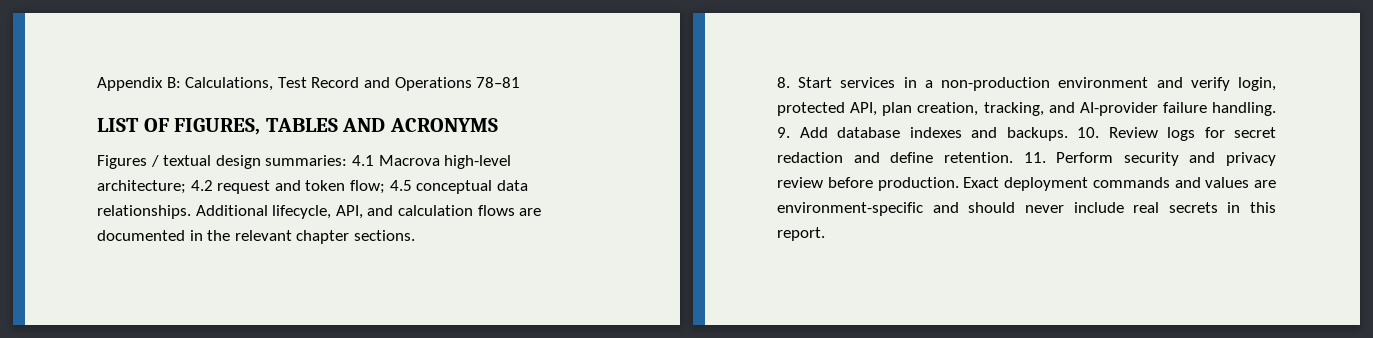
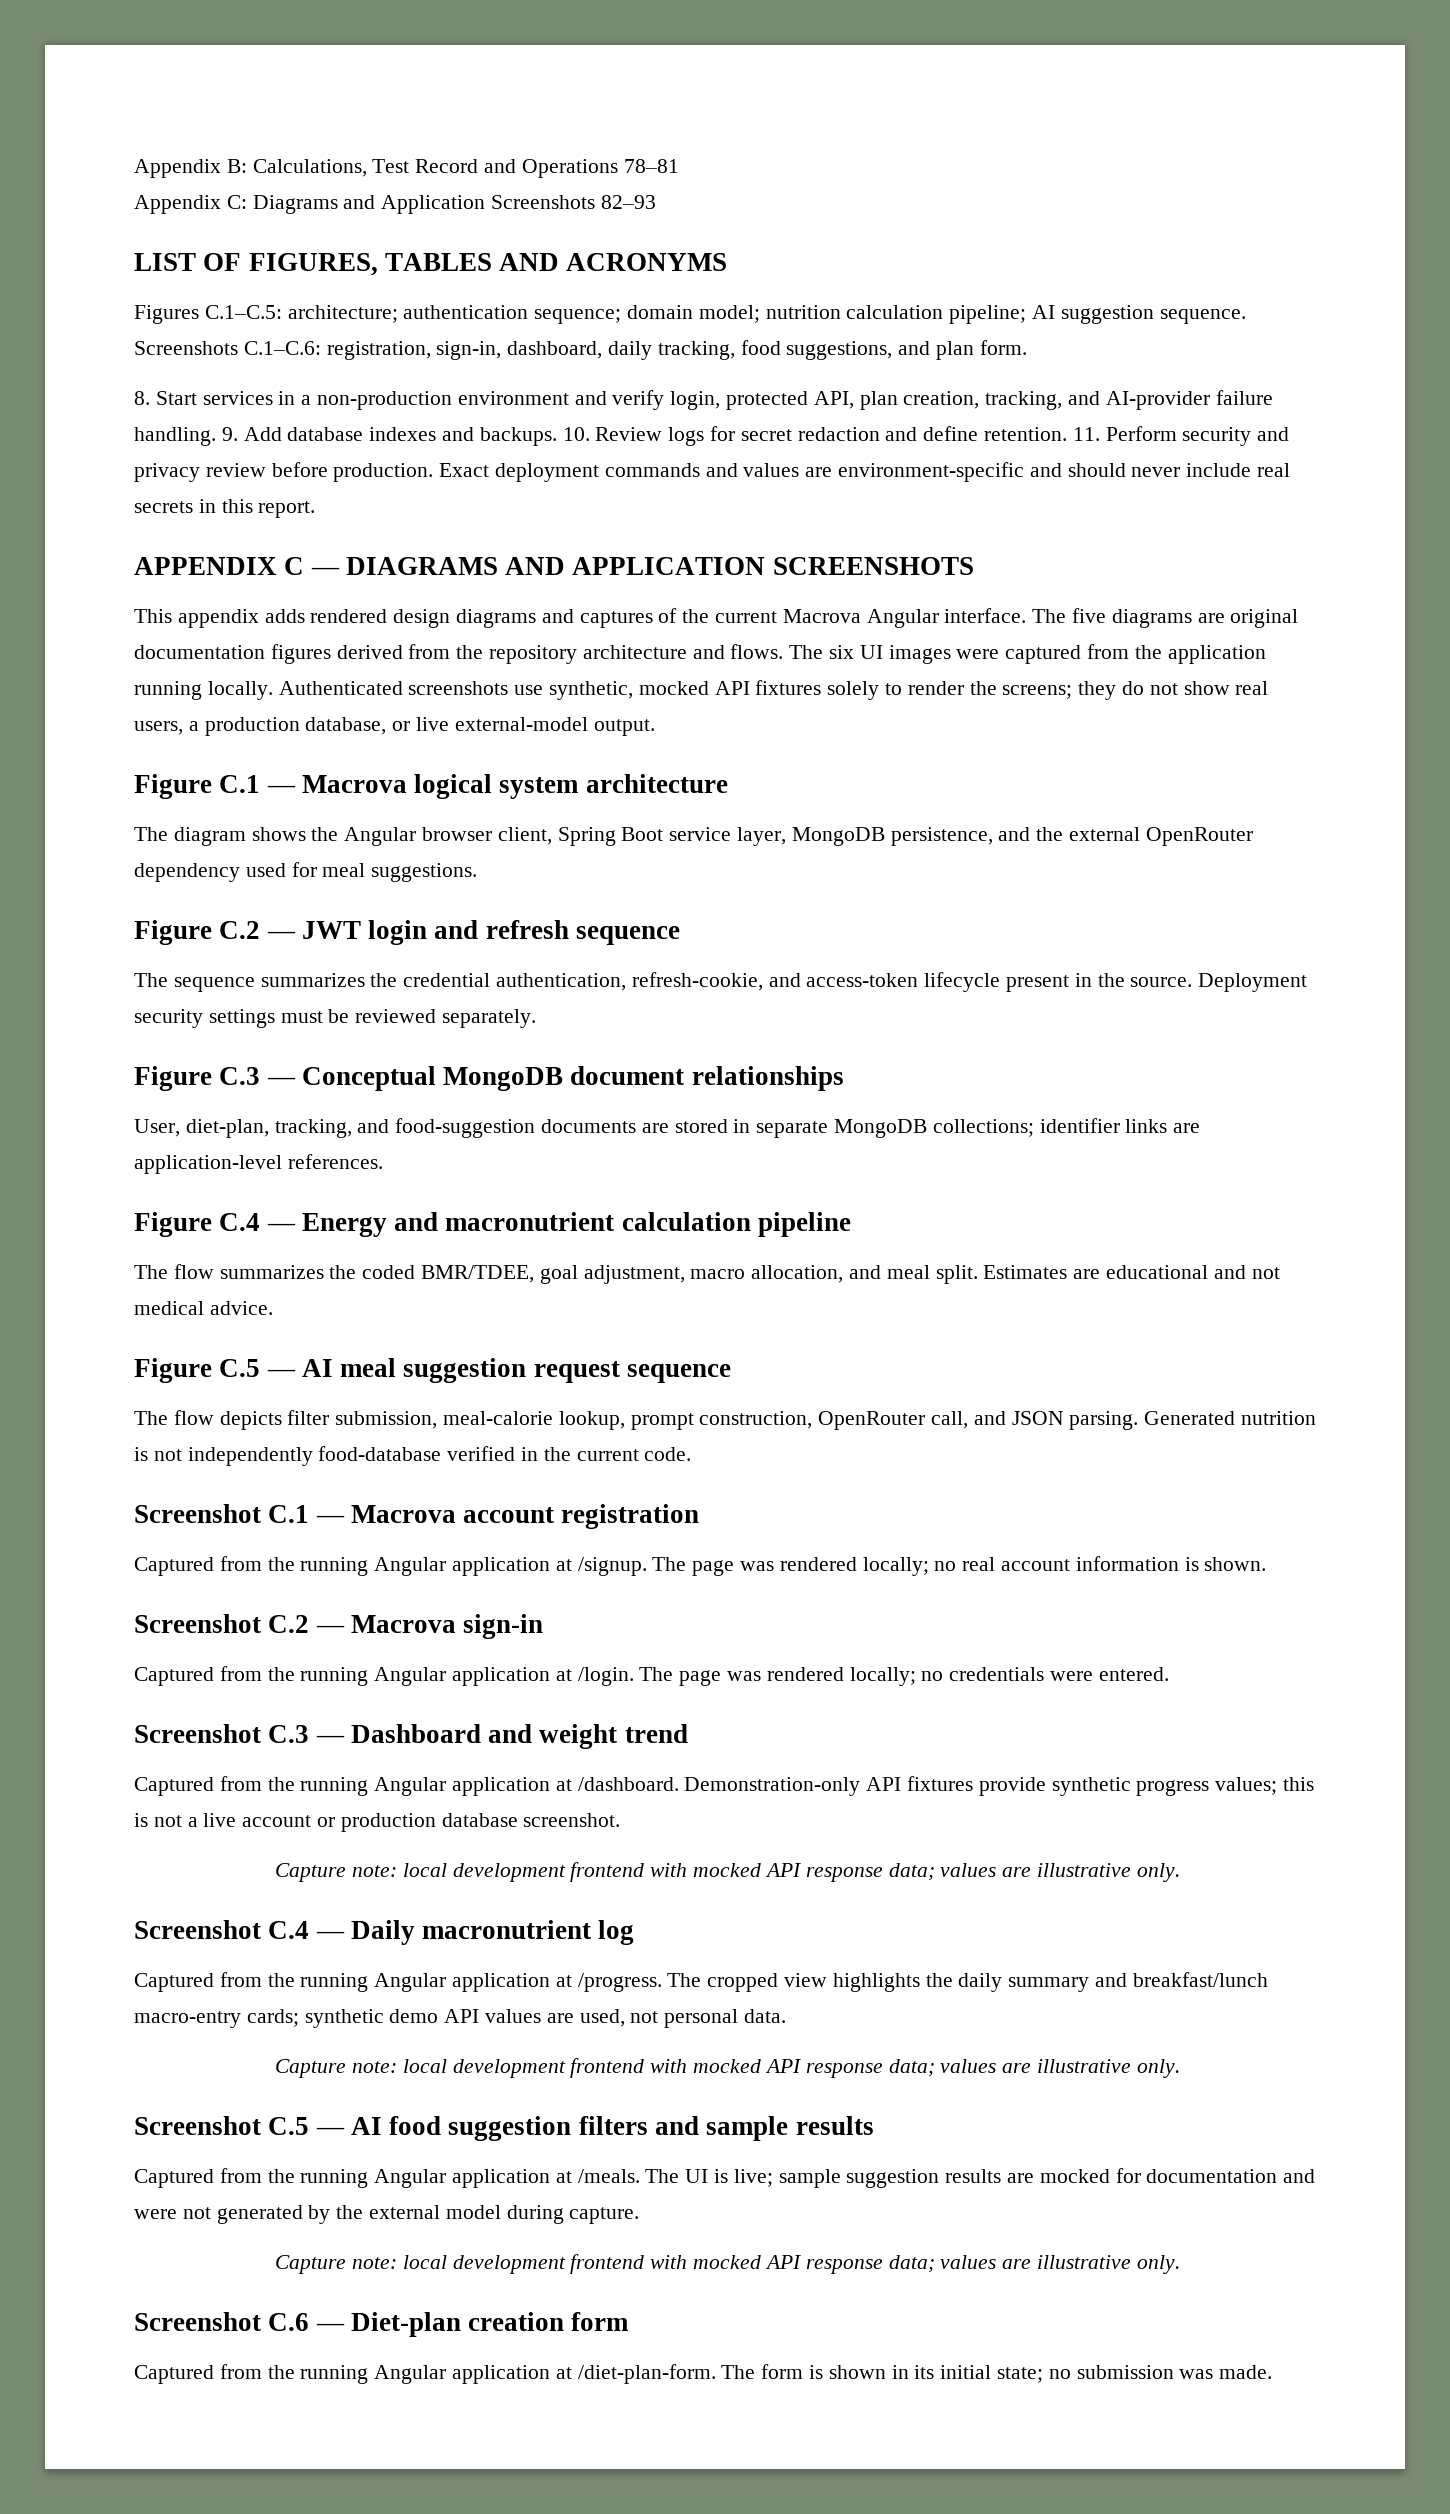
(521, 82) none -> [134,195,656,214] // Appendix C: Diagrams and Application Screenshots 82–93
[150,155,512,169] [97,180,528,194] [97,205,542,219] [97,230,415,244] / textual design summaries: 4.1 Macrova high-level architecture; 4.2 request and token flow; 4.5 conceptual data relationships. Additional lifecycle, API, and calculation flows are documented in the relevant chapter sections. -> [204,305,1246,324] [134,340,1027,360] C.1–C.5: architecture; authentication sequence; domain model; nutrition calculation pipeline; AI suggestion sequence. Screenshots C.1–C.6: registration, sign-in, dashboard, daily tracking, food suggestions, and plan form.
(825, 234) none -> [134,557,974,575] [134,608,1299,628] [134,644,1266,664] [134,680,1269,700] [134,717,655,736] [134,774,728,799] [134,827,1253,846] [134,862,478,882] [134,920,681,945] [134,972,1308,992] [134,1009,537,1028] [134,1066,844,1091] [134,1118,1201,1138] [134,1154,383,1174] [134,1212,852,1237] [134,1264,1280,1284] [134,1301,273,1315] [134,1358,732,1383] [134,1410,1317,1430] [134,1446,692,1466] [134,1504,700,1529] [134,1556,1267,1576] [134,1614,544,1639] [134,1666,1169,1686] [134,1724,688,1749] [134,1776,1315,1796] [134,1813,621,1832] [275,1862,1180,1882] [134,1920,635,1945] [134,1972,1268,1992] [134,2009,787,2028] [275,2058,1180,2078] [134,2116,874,2141] [134,2168,1316,2188] [134,2205,640,2224] [275,2254,1180,2274] [134,2312,630,2337] [134,2364,1273,2384] // APPENDIX C — DIAGRAMS AND APPLICATION SCREENSHOTS // This appendix adds rendered design diagrams and captures of the current Macrova Angular interface. The five diagrams are original documentation figures derived from the repository architecture and flows. The six UI images were captured from the application running locally. Authenticated screenshots use synthetic, mocked API fixtures solely to render the screens; they do not show real users, a production database, or live external-model output. // Figure C.1 — Macrova logical system architecture // The diagram shows the Angular browser client, Spring Boot service layer, MongoDB persistence, and the external OpenRouter dependency used for meal suggestions. // Figure C.2 — JWT login and refresh sequence // The sequence summarizes the credential authentication, refresh-cookie, and access-token lifecycle present in the source. Deployment security settings must be reviewed separately. // Figure C.3 — Conceptual MongoDB document relationships // User, diet-plan, tracking, and food-suggestion documents are stored in separate MongoDB collections; identifier links are application-level references. // Figure C.4 — Energy and macronutrient calculation pipeline // The flow summarizes the coded BMR/TDEE, goal adjustment, macro allocation, and meal split. Estimates are educational and not medical advice. // Figure C.5 — AI meal suggestion request sequence // The flow depicts filter submission, meal-calorie lookup, prompt construction, OpenRouter call, and JSON parsing. Generated nutrition is not independently food-database verified in the current code. // Screenshot C.1 — Macrova account registration // Captured from the running Angular application at /signup. The page was rendered locally; no real account information is shown. // Screenshot C.2 — Macrova sign-in // Captured from the running Angular application at /login. The page was rendered locally; no credentials were entered. // Screenshot C.3 — Dashboard and weight trend // Captured from the running Angular application at /dashboard. Demonstration-only API fixtures provide synthetic progress values; this is not a live account or production database screenshot. // Capture note: local development frontend with mocked API response data; values are illustrative only. // Screenshot C.4 — Daily macronutrient log // Captured from the running Angular application at /progress. The cropped view highlights the daily summary and breakfast/lunch macro-entry cards; synthetic demo API values are used, not personal data. // Capture note: local development frontend with mocked API response data; values are illustrative only. // Screenshot C.5 — AI food suggestion filters and sample results // Captured from the running Angular application at /meals. The UI is live; sample suggestion results are mocked for documentation and were not generated by the external model during capture. // Capture note: local development frontend with mocked API response data; values are illustrative only. // Screenshot C.6 — Diet-plan creation form // Captured from the running Angular application at /diet-plan-form. The form is shown in its initial state; no submission was made.

